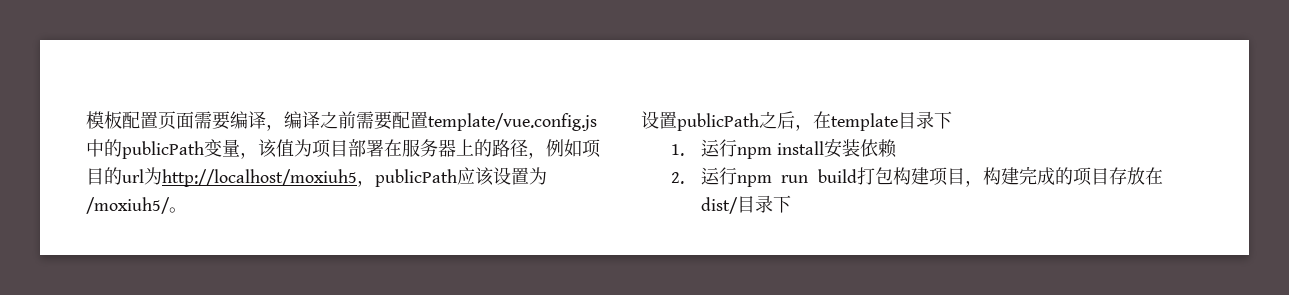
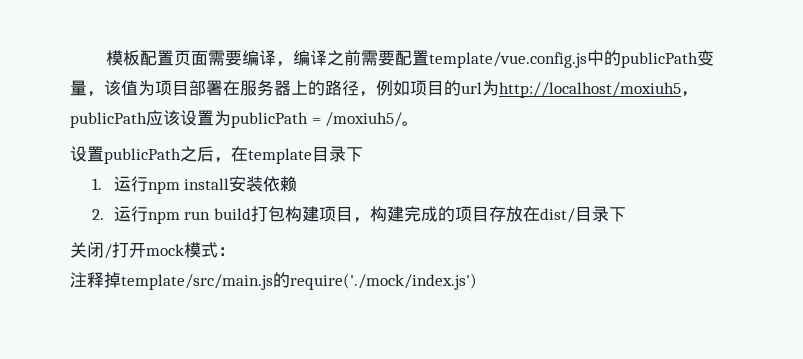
(547, 176) none -> [231,112,321,128] publicPath =
(791, 204) none -> [70,242,235,259] [70,272,477,290] // 关闭/打开mock模式： // 注释掉template/src/main.js的require('./mock/index.js')

